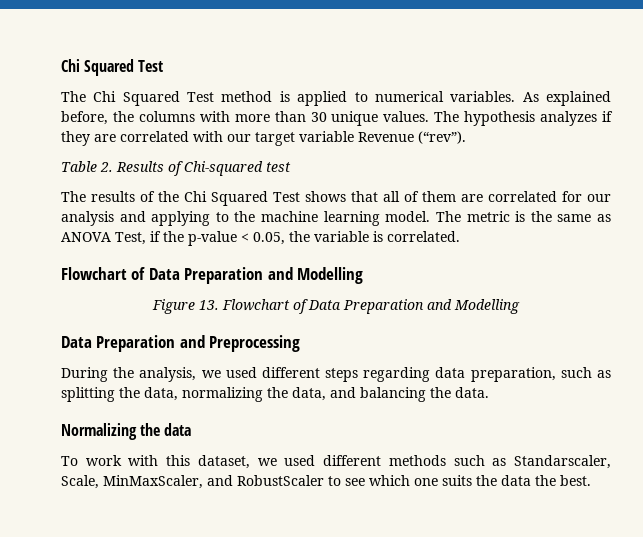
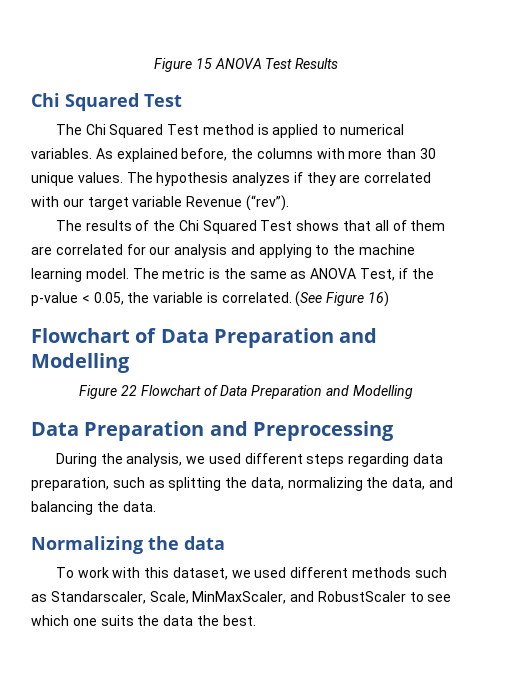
(61, 65) none -> [153,58,339,72] Figure 15 ANOVA Test Results //
[61,161,291,176] // Table 2. Results of Chi-squared test -> (289, 203) none
(460, 236) none -> [295,291,390,307] (See Figure 16)
[199,300,219,310] 13. -> [121,385,138,396] 22

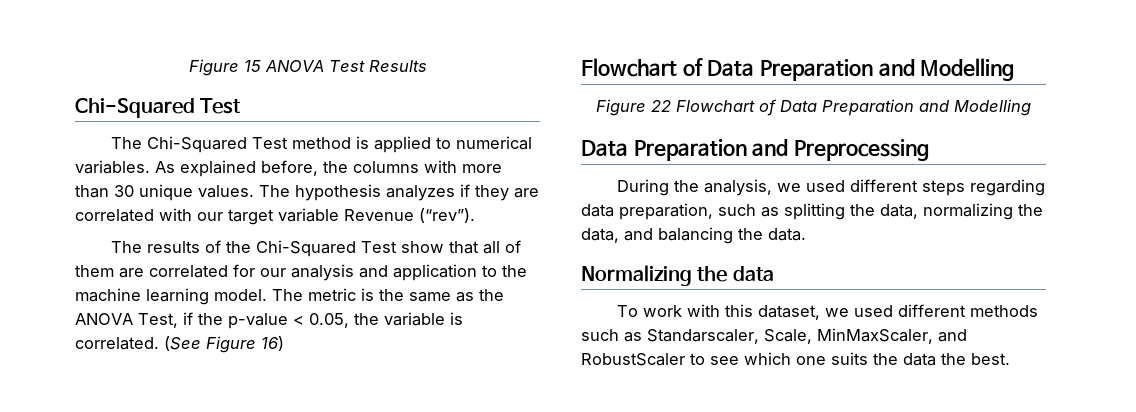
[31,93,139,111] Chi Squared -> [75,98,195,118] Chi-Squared
[85,124,164,138] Chi Squared -> [146,136,247,153] Chi-Squared
[178,220,340,234] Chi Squared Test shows -> [255,240,444,257] Chi-Squared Test show
[258,244,312,258] applying -> [393,264,477,281] application
(307, 275) none -> [479,289,504,301] the

